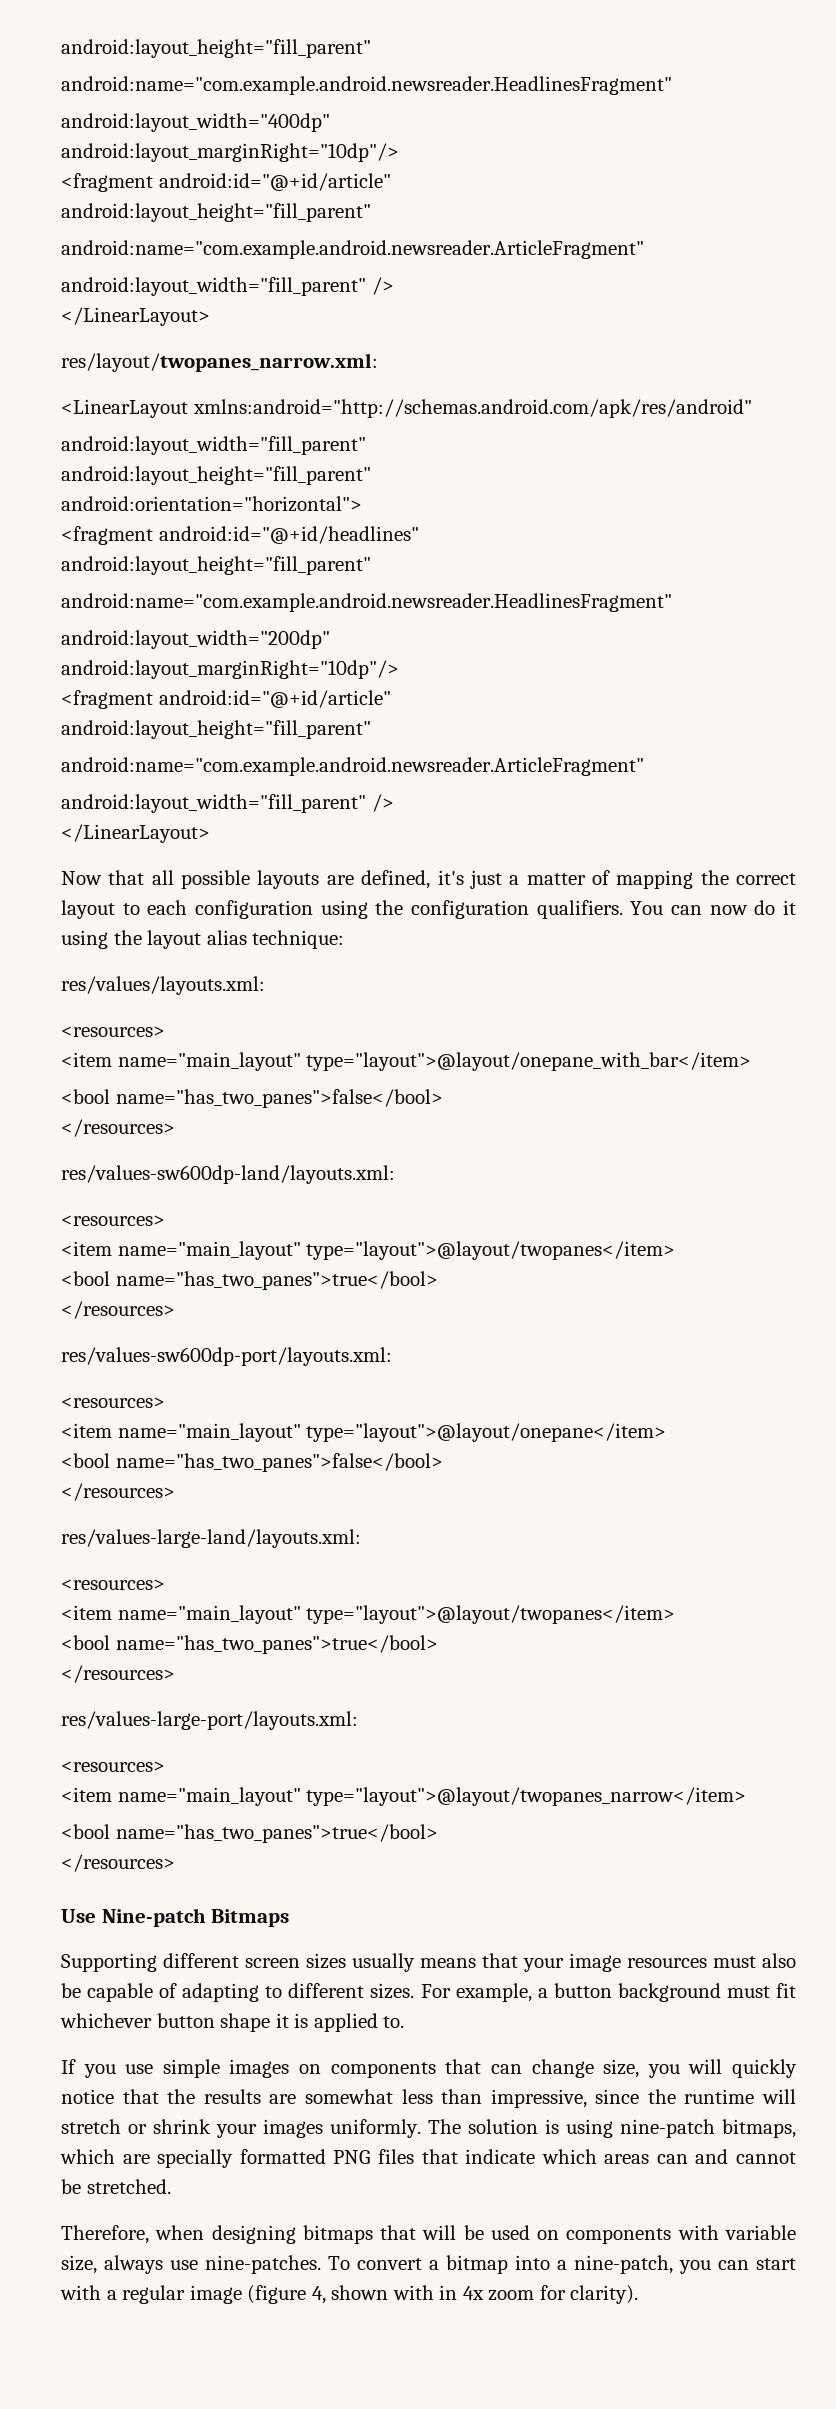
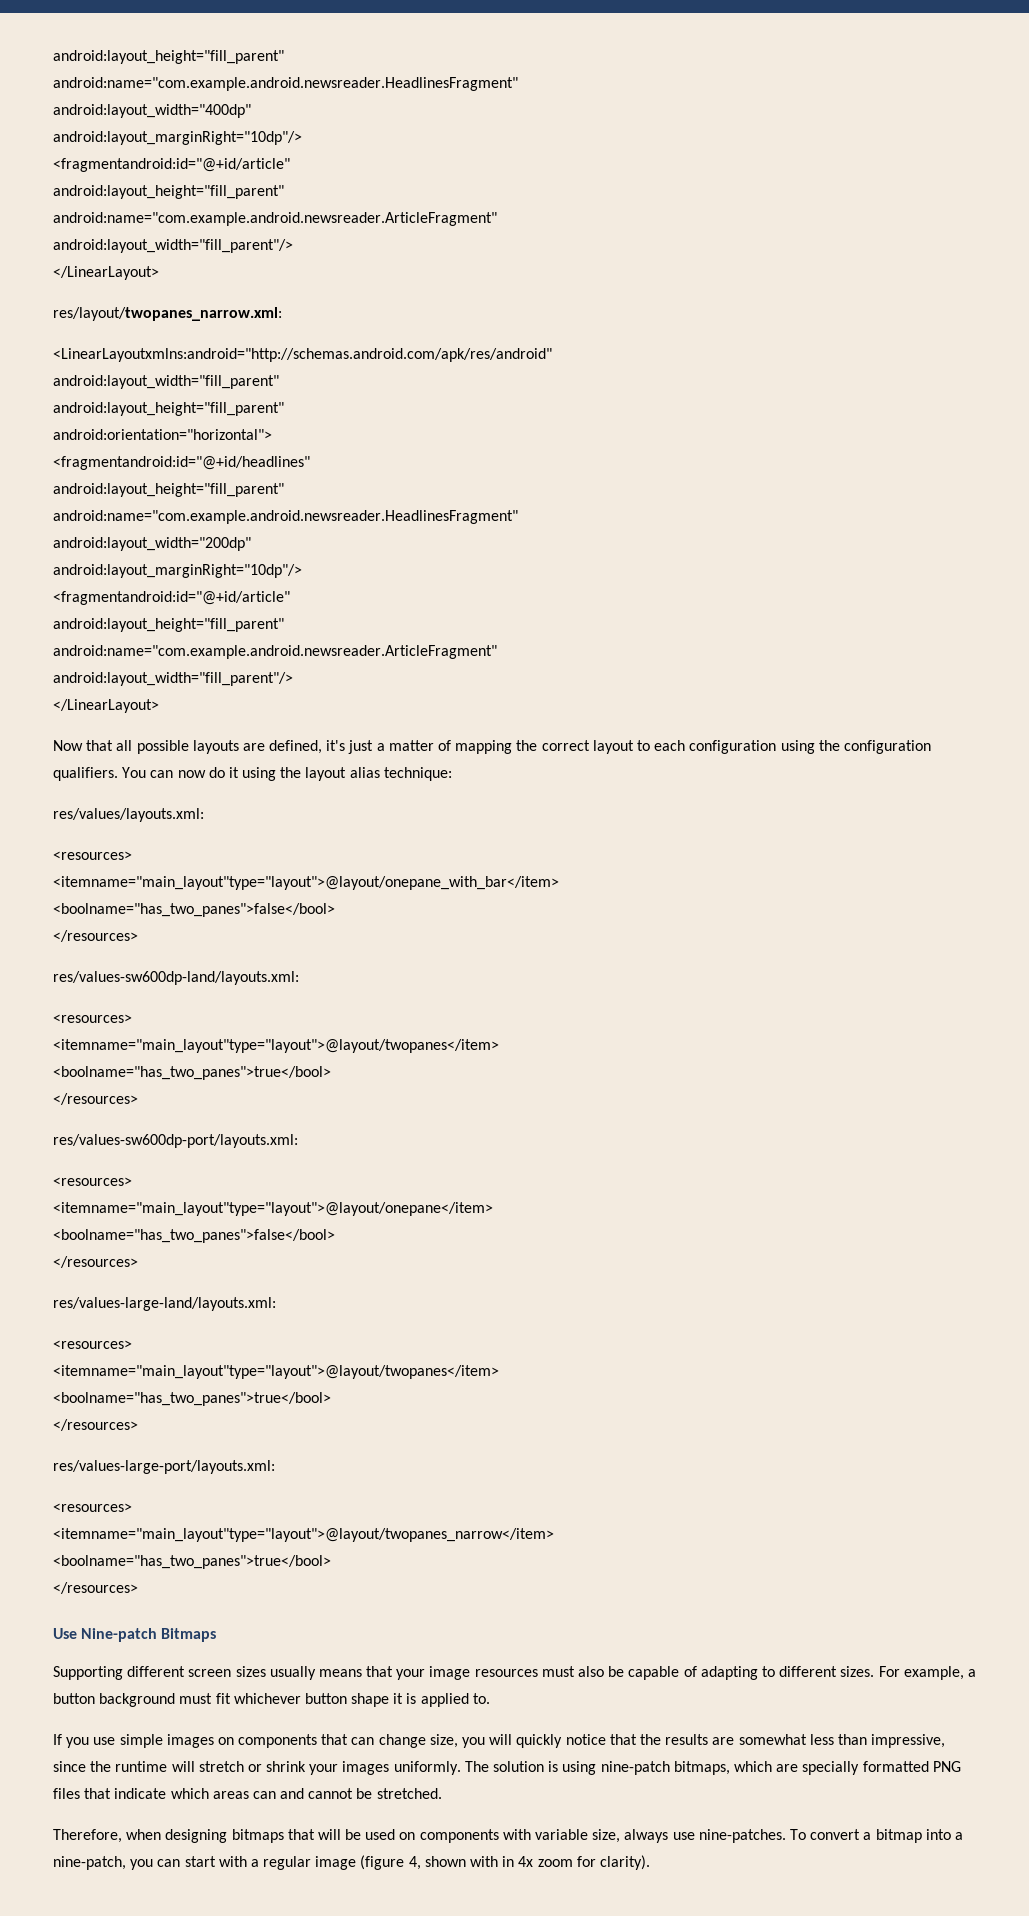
[61,173,391,192] [61,203,371,222] [61,240,644,259] [61,277,394,296] <fragment android:id="@+id/article" // android:layout_height="fill_parent" // android:name="com.example.android.newsreader.ArticleFragment" // android:layout_width="fill_parent" /> -> [53,158,290,172] [53,185,284,199] [53,212,497,226] [53,239,293,253] <fragmentandroid:id="@+id/article" // android:layout_height="fill_parent" // android:name="com.example.android.newsreader.ArticleFragment" // android:layout_width="fill_parent"/>
[61,399,752,418] <LinearLayout xmlns:android="http://schemas.android.com/apk/res/android" -> [53,348,552,362] <LinearLayoutxmlns:android="http://schemas.android.com/apk/res/android"
[61,526,419,545] <fragment android:id="@+id/headlines" -> [53,456,310,470] <fragmentandroid:id="@+id/headlines"
[61,690,391,709] [61,720,371,739] [61,757,644,776] [61,794,394,813] <fragment android:id="@+id/article" // android:layout_height="fill_parent" // android:name="com.example.android.newsreader.ArticleFragment" // android:layout_width="fill_parent" /> -> [53,591,290,605] [53,618,284,632] [53,645,497,659] [53,672,293,686] <fragmentandroid:id="@+id/article" // android:layout_height="fill_parent" // android:name="com.example.android.newsreader.ArticleFragment" // android:layout_width="fill_parent"/>
[61,1052,752,1071] [61,1089,443,1108] [61,1119,175,1137] [61,1165,395,1184] [61,1215,165,1226] [61,1241,676,1260] [61,1271,438,1290] [61,1301,175,1319] [61,1347,392,1366] [61,1397,165,1408] [61,1423,667,1442] [61,1453,443,1472] [61,1483,175,1501] [61,1529,361,1548] [61,1579,165,1590] [61,1605,676,1624] [61,1635,438,1654] [61,1665,175,1683] [61,1711,358,1730] [61,1761,165,1772] [61,1787,747,1806] [61,1824,438,1843] <item name="main_layout" type="layout">@layout/onepane_with_bar</item> // <bool name="has_two_panes">false</bool> // </resources> // res/values-sw600dp-land/layouts.xml: // <resources> // <item name="main_layout" type="layout">@layout/twopanes</item> // <bool name="has_two_panes">true</bool> // </resources> // res/values-sw600dp-port/layouts.xml: // <resources> // <item name="main_layout" type="layout">@layout/onepane</item> // <bool name="has_two_panes">false</bool> // </resources> // res/values-large-land/layouts.xml: // <resources> // <item name="main_layout" type="layout">@layout/twopanes</item> // <bool name="has_two_panes">true</bool> // </resources> // res/values-large-port/layouts.xml: // <resources> // <item name="main_layout" type="layout">@layout/twopanes_narrow</item> // <bool name="has_two_panes">true</bool> -> [53,876,559,890] [53,903,335,917] [53,930,138,942] [53,971,299,985] [53,1014,132,1023] [53,1039,499,1053] [53,1066,331,1080] [53,1093,138,1105] [53,1134,298,1148] [53,1177,132,1186] [53,1202,493,1216] [53,1229,335,1243] [53,1256,138,1268] [53,1297,276,1311] [53,1340,132,1349] [53,1365,499,1379] [53,1392,331,1406] [53,1419,138,1431] [53,1460,275,1474] [53,1503,132,1512] [53,1528,554,1542] [53,1555,331,1569] <itemname="main_layout"type="layout">@layout/onepane_with_bar</item> // <boolname="has_two_panes">false</bool> // </resources> // res/values-sw600dp-land/layouts.xml: // <resources> // <itemname="main_layout"type="layout">@layout/twopanes</item> // <boolname="has_two_panes">true</bool> // </resources> // res/values-sw600dp-port/layouts.xml: // <resources> // <itemname="main_layout"type="layout">@layout/onepane</item> // <boolname="has_two_panes">false</bool> // </resources> // res/values-large-land/layouts.xml: // <resources> // <itemname="main_layout"type="layout">@layout/twopanes</item> // <boolname="has_two_panes">true</bool> // </resources> // res/values-large-port/layouts.xml: // <resources> // <itemname="main_layout"type="layout">@layout/twopanes_narrow</item> // <boolname="has_two_panes">true</bool>

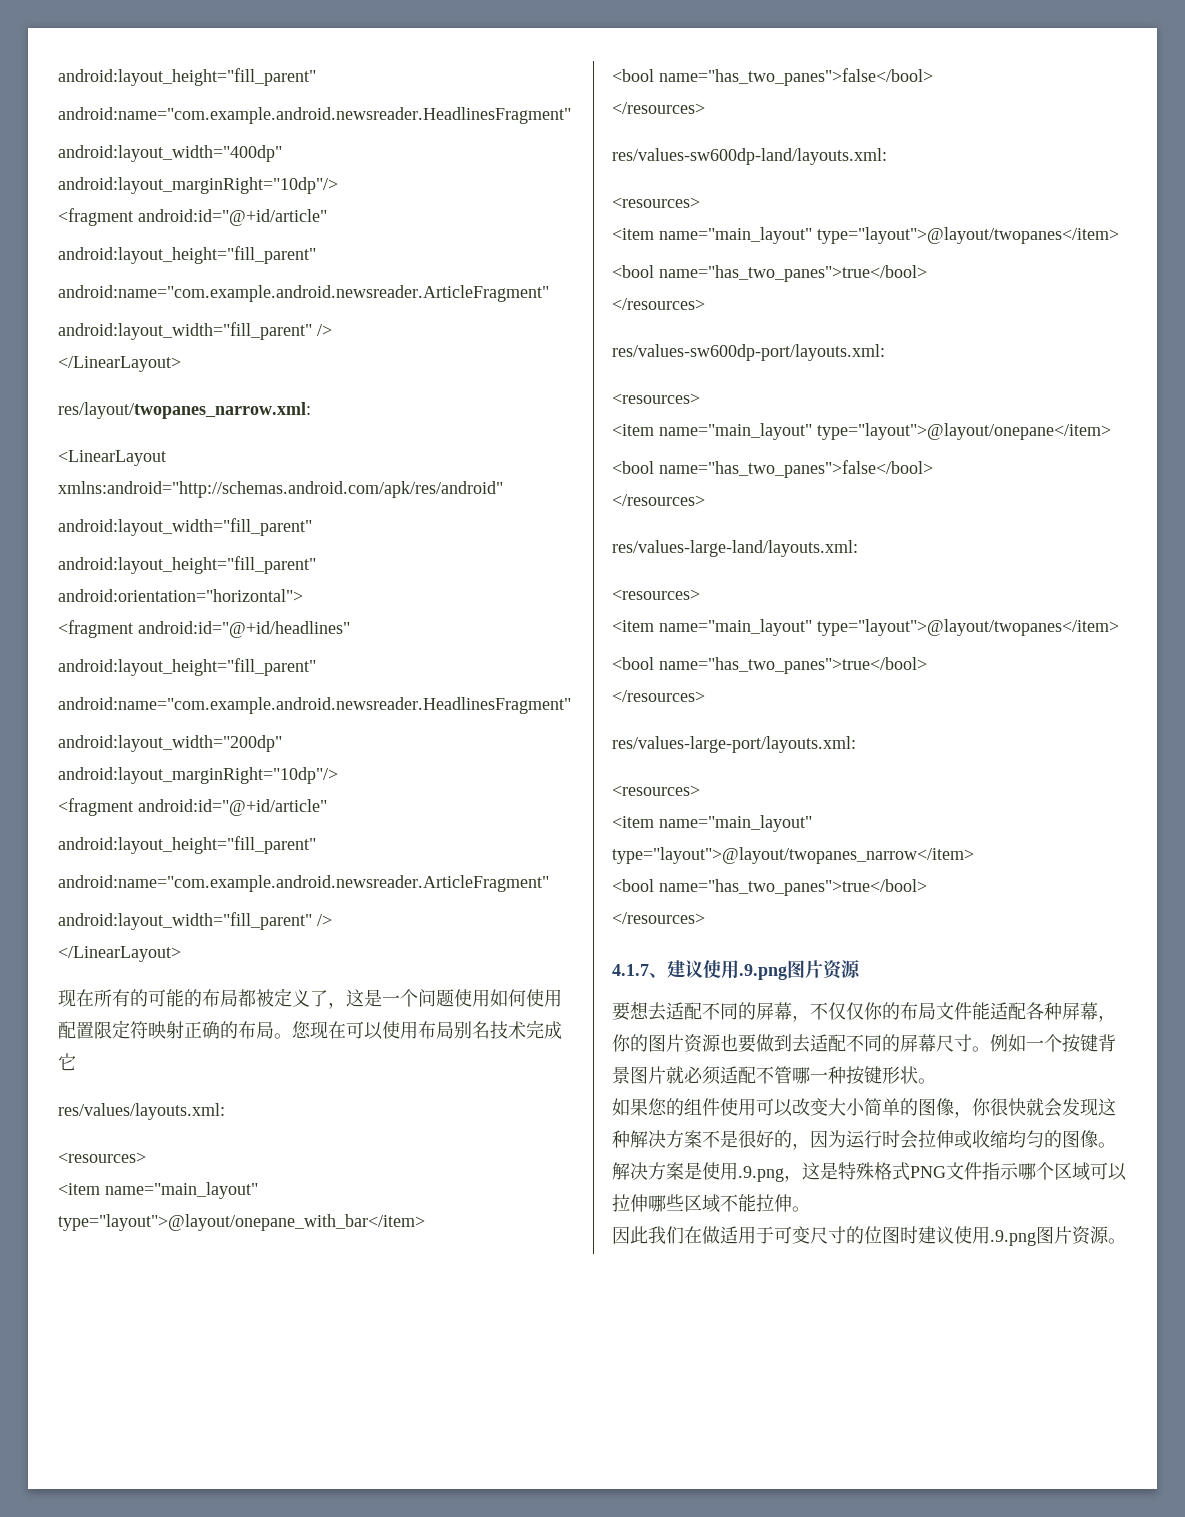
[53,158,290,172] [53,185,284,199] [53,212,497,226] [53,239,293,253] <fragmentandroid:id="@+id/article" // android:layout_height="fill_parent" // android:name="com.example.android.newsreader.ArticleFragment" // android:layout_width="fill_parent"/> -> [58,208,327,226] [58,246,316,264] [58,285,549,302] [58,322,332,340] <fragment android:id="@+id/article" // android:layout_height="fill_parent" // android:name="com.example.android.newsreader.ArticleFragment" // android:layout_width="fill_parent" />
[53,348,552,362] <LinearLayoutxmlns:android="http://schemas.android.com/apk/res/android" -> [58,450,166,466] [58,481,503,498] <LinearLayout xmlns:android="http://schemas.android.com/apk/res/android"
[53,456,310,470] <fragmentandroid:id="@+id/headlines" -> [58,620,350,638] <fragment android:id="@+id/headlines"
[53,591,290,605] [53,618,284,632] [53,645,497,659] [53,672,293,686] [53,699,159,713] [53,740,931,754] [53,767,452,781] [53,808,204,822] [53,851,132,860] [53,876,559,890] [53,903,335,917] [53,930,138,942] [53,971,299,985] [53,1014,132,1023] [53,1039,499,1053] [53,1066,331,1080] [53,1093,138,1105] [53,1134,298,1148] [53,1177,132,1186] [53,1202,493,1216] [53,1229,335,1243] [53,1256,138,1268] [53,1297,276,1311] [53,1340,132,1349] [53,1365,499,1379] [53,1392,331,1406] [53,1419,138,1431] [53,1460,275,1474] [53,1503,132,1512] [53,1528,554,1542] [53,1555,331,1569] [53,1582,138,1594] [53,1628,217,1642] [53,1666,976,1680] [53,1693,490,1707] [53,1734,946,1748] [53,1761,961,1775] [53,1788,442,1799] [53,1829,963,1843] [53,1855,650,1870] <fragmentandroid:id="@+id/article" // android:layout_height="fill_parent" // android:name="com.example.android.newsreader.ArticleFragment" // android:layout_width="fill_parent"/> // </LinearLayout> // Now that all possible layouts are defined, it's just a matter of mapping the correct layout to each configuration using the configuration qualifiers. You can now do it using the layout alias technique: // res/values/layouts.xml: // <resources> // <itemname="main_layout"type="layout">@layout/onepane_with_bar</item> // <boolname="has_two_panes">false</bool> // </resources> // res/values-sw600dp-land/layouts.xml: // <resources> // <itemname="main_layout"type="layout">@layout/twopanes</item> // <boolname="has_two_panes">true</bool> // </resources> // res/values-sw600dp-port/layouts.xml: // <resources> // <itemname="main_layout"type="layout">@layout/onepane</item> // <boolname="has_two_panes">false</bool> // </resources> // res/values-large-land/layouts.xml: // <resources> // <itemname="main_layout"type="layout">@layout/twopanes</item> // <boolname="has_two_panes">true</bool> // </resources> // res/values-large-port/layouts.xml: // <resources> // <itemname="main_layout"type="layout">@layout/twopanes_narrow</item> // <boolname="has_two_panes">true</bool> // </resources> // Use Nine-patch Bitmaps // Supporting different screen sizes usually means that your image resources must also be capable of adapting to different sizes. For example, a button background must fit whichever button shape it is applied to. // If you use simple images on components that can change size, you will quickly notice that the results are somewhat less than impressive, since the runtime will stretch or shrink your images uniformly. The solution is using nine-patch bitmaps, which are specially formatted PNG files that indicate which areas can and cannot be stretched. // Therefore, when designing bitmaps that will be used on components with variable size, always use nine-patches. To convert a bitmap into a nine-patch, you can start with a regular image (figure 4, shown with in 4x zoom for clarity). -> [58,798,327,816] [58,836,316,854] [58,875,549,892] [58,912,332,930] [58,946,181,962] [58,988,562,1009] [58,1020,562,1040] [58,1053,76,1071] [58,1103,225,1120] [58,1152,146,1163] [58,1182,258,1199] [58,1214,425,1231] [612,68,933,86] [612,102,705,114] [612,148,887,165] [612,197,700,208] [612,227,1119,244] [612,265,927,282] [612,298,705,310] [612,344,885,361] [612,393,700,404] [612,423,1111,440] [612,460,933,478] [612,494,705,506] [612,540,858,557] [612,589,700,600] [612,619,1119,636] [612,657,927,674] [612,690,705,702] [612,736,856,753] [612,785,700,796] [612,815,812,832] [612,847,974,864] [612,879,927,896] [612,912,705,924] [612,960,861,980] [612,1001,1116,1022] [612,1034,1116,1053] [612,1066,936,1085] [612,1098,1116,1118] [612,1130,1116,1150] [612,1162,1127,1182] [612,1194,810,1213] [612,1226,1126,1246] <fragment android:id="@+id/article" // android:layout_height="fill_parent" // android:name="com.example.android.newsreader.ArticleFragment" // android:layout_width="fill_parent" /> // </LinearLayout> // 现在所有的可能的布局都被定义了，这是一个问题使用如何使用配置限定符映射正确的布局。您现在可以使用布局别名技术完成它 // res/values/layouts.xml: // <resources> // <item name="main_layout" type="layout">@layout/onepane_with_bar</item> // <bool name="has_two_panes">false</bool> // </resources> // res/values-sw600dp-land/layouts.xml: // <resources> // <item name="main_layout" type="layout">@layout/twopanes</item> // <bool name="has_two_panes">true</bool> // </resources> // res/values-sw600dp-port/layouts.xml: // <resources> // <item name="main_layout" type="layout">@layout/onepane</item> // <bool name="has_two_panes">false</bool> // </resources> // res/values-large-land/layouts.xml: // <resources> // <item name="main_layout" type="layout">@layout/twopanes</item> // <bool name="has_two_panes">true</bool> // </resources> // res/values-large-port/layouts.xml: // <resources> // <item name="main_layout" type="layout">@layout/twopanes_narrow</item> // <bool name="has_two_panes">true</bool> // </resources> // 4.1.7、建议使用.9.png图片资源 // 要想去适配不同的屏幕，不仅仅你的布局文件能适配各种屏幕，你的图片资源也要做到去适配不同的屏幕尺寸。例如一个按键背景图片就必须适配不管哪一种按键形状。 // 如果您的组件使用可以改变大小简单的图像，你很快就会发现这种解决方案不是很好的，因为运行时会拉伸或收缩均匀的图像。解决方案是使用.9.png，这是特殊格式PNG文件指示哪个区域可以拉伸哪些区域不能拉伸。 // 因此我们在做适用于可变尺寸的位图时建议使用.9.png图片资源。

